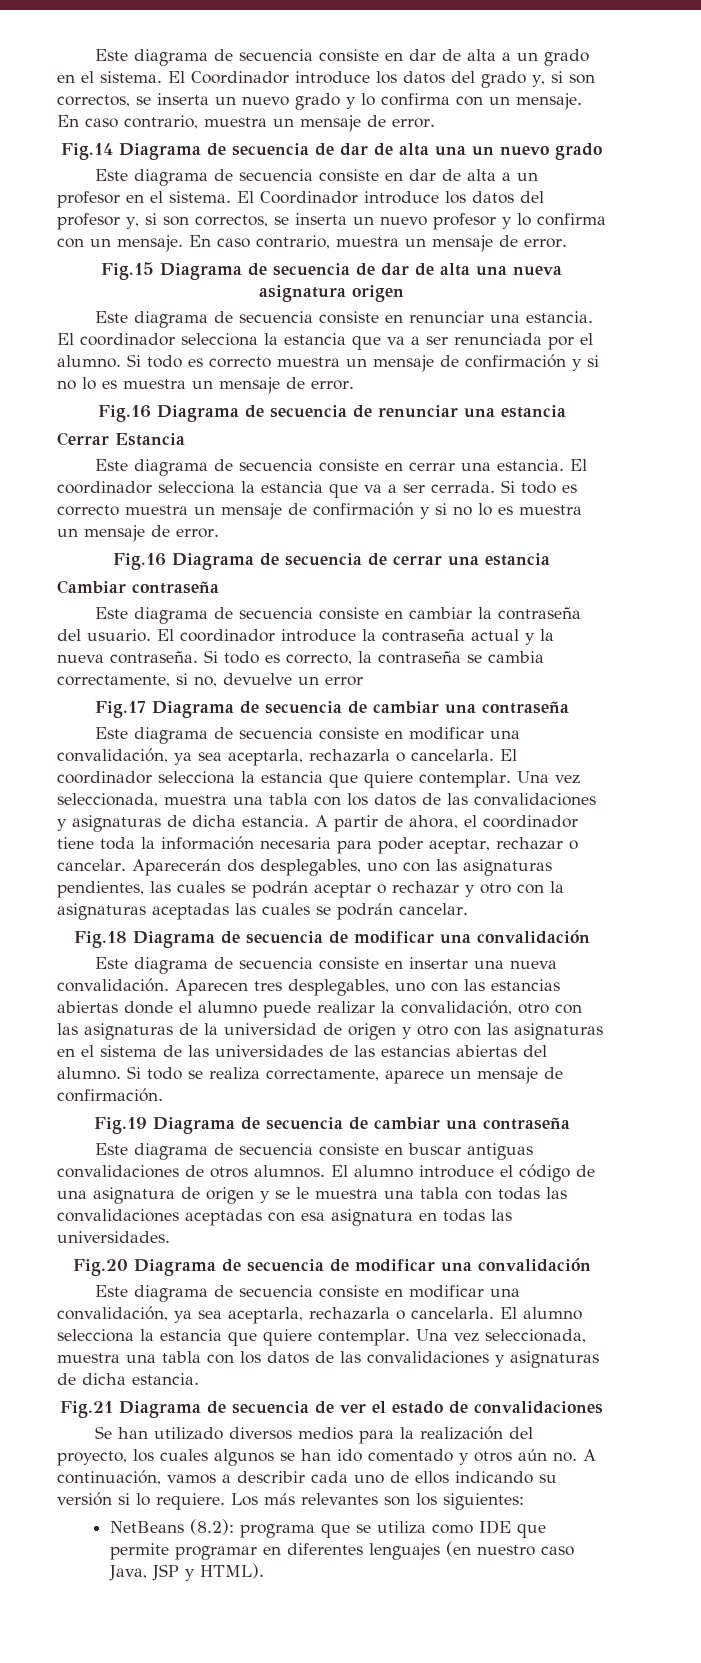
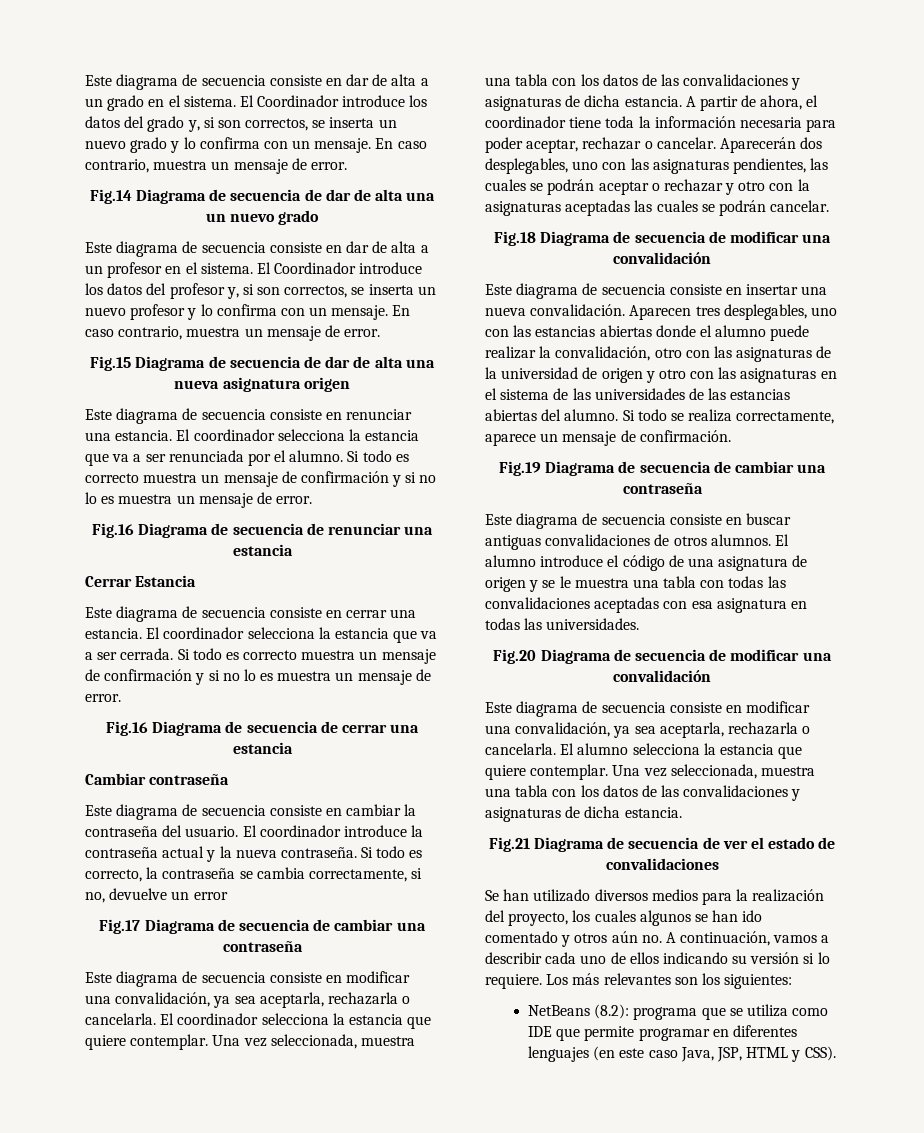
[476,1545,535,1556] nuestro -> [619,1048,645,1058] este
[151,1563,264,1581] JSP y HTML). -> [716,1046,836,1062] JSP, HTML y CSS).

